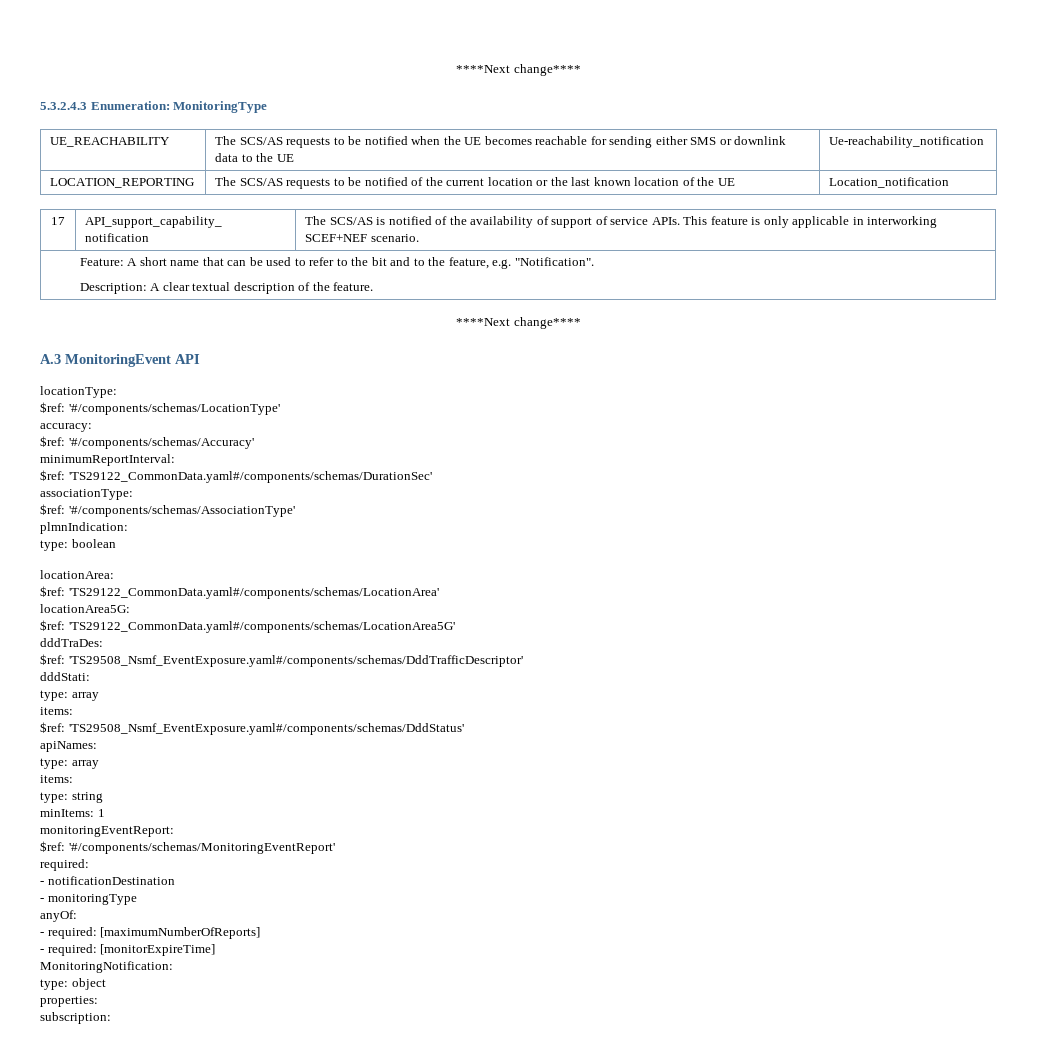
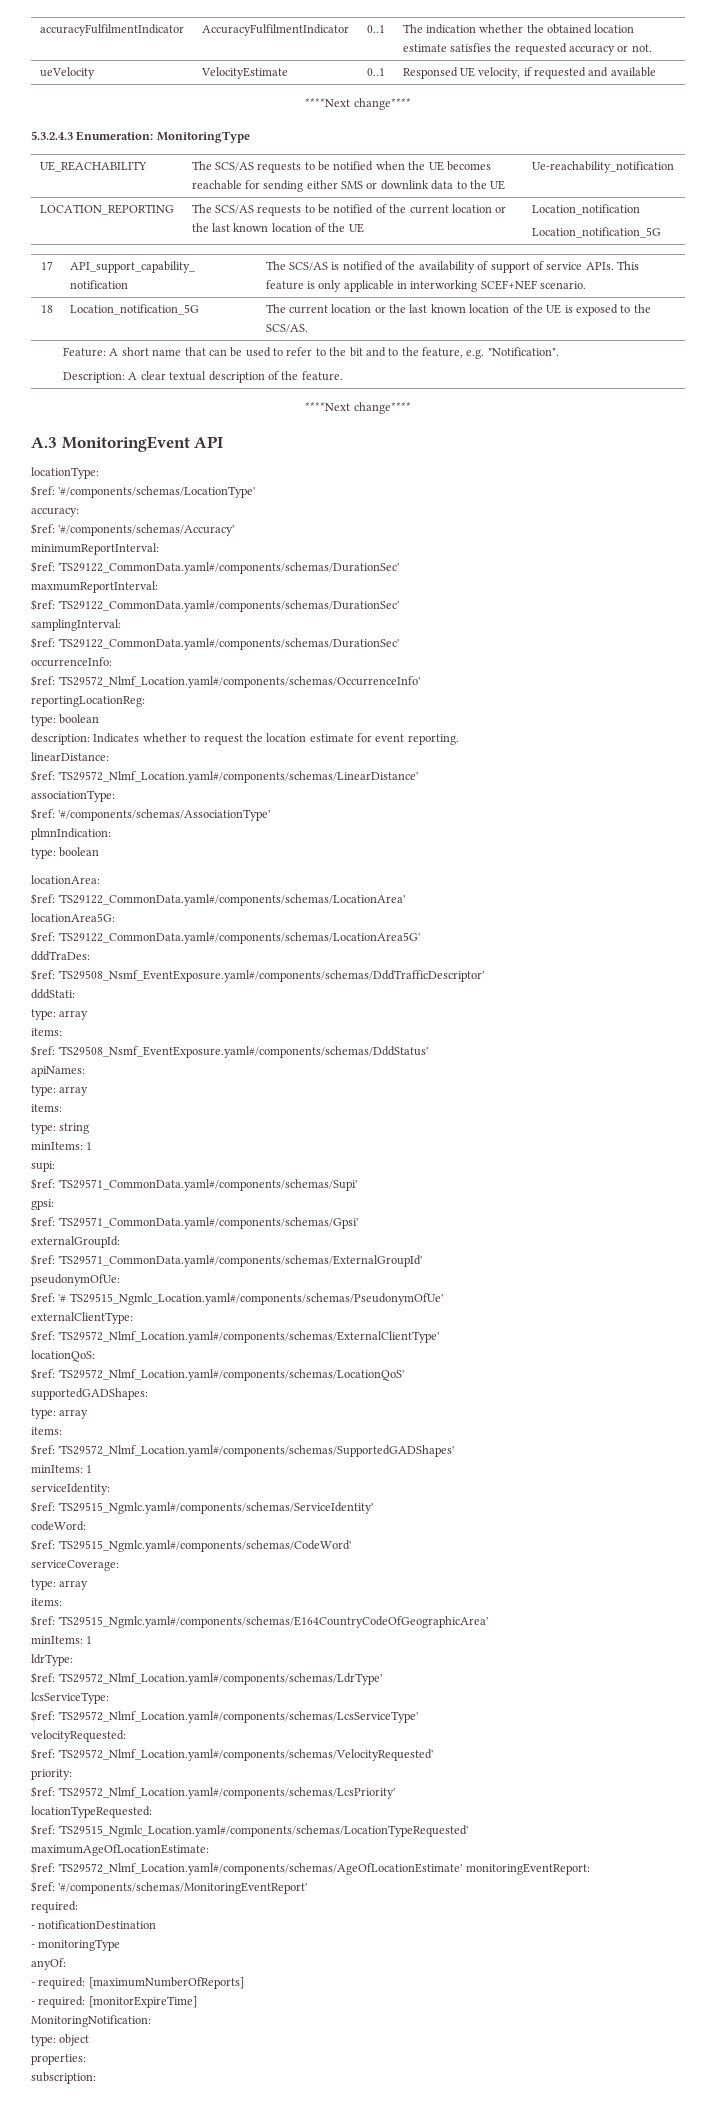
(456, 69) none -> [39,24,184,36] [201,24,349,36] [366,25,385,33] [402,24,635,34] [402,43,652,55] [39,67,95,79] [200,67,288,79] [366,68,385,76] [402,67,656,79] accuracyFulfilmentIndicator | AccuracyFulfilmentIndicator | 0..1 | The indication whether the obtained location estimate satisfies the requested accuracy or not. // ueVelocity | VelocityEstimate | 0..1 | Responsed UE velocity, if requested and available //
(950, 182) none -> [531,227,661,238] // Location_notification_5G
(419, 238) none -> [40,305,53,313] [69,304,199,315] [265,304,651,316] [265,324,308,333] // 18 | Location_notification_5G | The current location or the last known location of the UE is exposed to the SCS/AS.
(432, 477) none -> [31,581,158,593] [31,599,400,612] [31,619,121,631] [31,637,400,650] [31,657,112,667] [31,675,421,688] [31,696,145,707] [31,714,100,726] [31,733,459,745] [31,752,109,761] [31,770,419,783] // maxmumReportInterval: // $ref: 'TS29122_CommonData.yaml#/components/schemas/DurationSec' // samplingInterval: // $ref: 'TS29122_CommonData.yaml#/components/schemas/DurationSec' // occurrenceInfo: // $ref: 'TS29572_Nlmf_Location.yaml#/components/schemas/OccurrenceInfo' // reportingLocationReg: // type: boolean // description: Indicates whether to request the location estimate for event reporting. // linearDistance: // $ref: 'TS29572_Nlmf_Location.yaml#/components/schemas/LinearDistance'
(105, 813) none -> [31,1161,55,1172] [31,1178,358,1191] [31,1199,54,1210] [31,1216,359,1229] [31,1236,120,1248] [31,1254,423,1267] [31,1274,120,1286] [31,1292,443,1305] [31,1312,133,1324] [31,1330,440,1343] [31,1350,95,1362] [31,1368,405,1381] [31,1388,148,1400] [31,1408,89,1419] [31,1427,62,1435] [31,1444,455,1457] [31,1465,93,1473] [31,1483,110,1495] [31,1501,374,1514] [31,1521,86,1531] [31,1539,352,1552] [31,1560,119,1571] [31,1579,89,1590] [31,1598,62,1606] [31,1615,489,1628] [31,1636,93,1644] [31,1654,73,1666] [31,1672,383,1685] [31,1692,109,1704] [31,1710,419,1723] [31,1730,126,1742] [31,1748,434,1761] [31,1769,72,1780] [31,1786,396,1799] [31,1806,152,1818] [31,1824,469,1837] [31,1844,209,1856] [31,1862,463,1875] supi: // $ref: 'TS29571_CommonData.yaml#/components/schemas/Supi' // gpsi: // $ref: 'TS29571_CommonData.yaml#/components/schemas/Gpsi' // externalGroupId: // $ref: 'TS29571_CommonData.yaml#/components/schemas/ExternalGroupId' // pseudonymOfUe: // $ref: '# TS29515_Ngmlc_Location.yaml#/components/schemas/PseudonymOfUe' // externalClientType: // $ref: 'TS29572_Nlmf_Location.yaml#/components/schemas/ExternalClientType' // locationQoS: // $ref: 'TS29572_Nlmf_Location.yaml#/components/schemas/LocationQoS' // supportedGADShapes: // type: array // items: // $ref: 'TS29572_Nlmf_Location.yaml#/components/schemas/SupportedGADShapes' // minItems: 1 // serviceIdentity: // $ref: 'TS29515_Ngmlc.yaml#/components/schemas/ServiceIdentity' // codeWord: // $ref: 'TS29515_Ngmlc.yaml#/components/schemas/CodeWord' // serviceCoverage: // type: array // items: // $ref: 'TS29515_Ngmlc.yaml#/components/schemas/E164CountryCodeOfGeographicArea' // minItems: 1 // ldrType: // $ref: 'TS29572_Nlmf_Location.yaml#/components/schemas/LdrType' // lcsServiceType: // $ref: 'TS29572_Nlmf_Location.yaml#/components/schemas/LcsServiceType' // velocityRequested: // $ref: 'TS29572_Nlmf_Location.yaml#/components/schemas/VelocityRequested' // priority: // $ref: 'TS29572_Nlmf_Location.yaml#/components/schemas/LcsPriority' // locationTypeRequested: // $ref: 'TS29515_Ngmlc_Location.yaml#/components/schemas/LocationTypeRequested' // maximumAgeOfLocationEstimate: // $ref: 'TS29572_Nlmf_Location.yaml#/components/schemas/AgeOfLocationEstimate'

